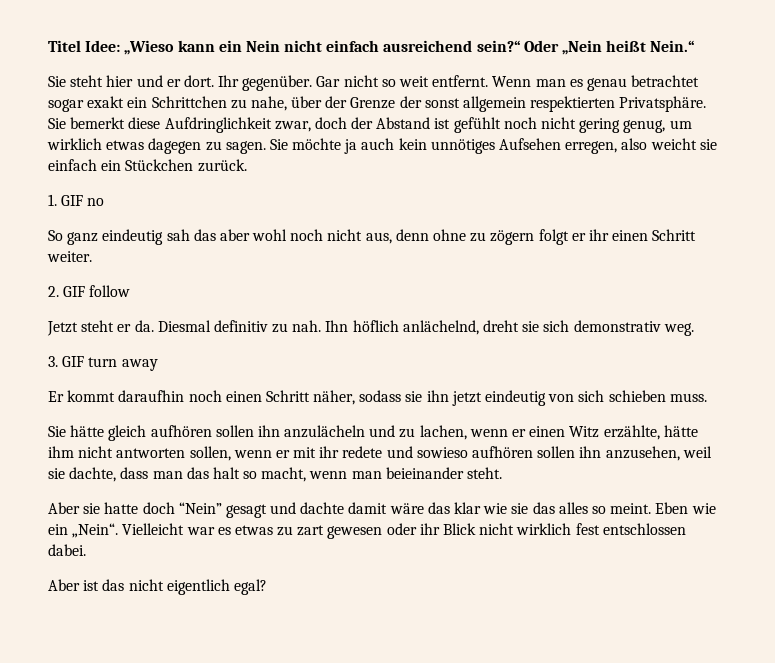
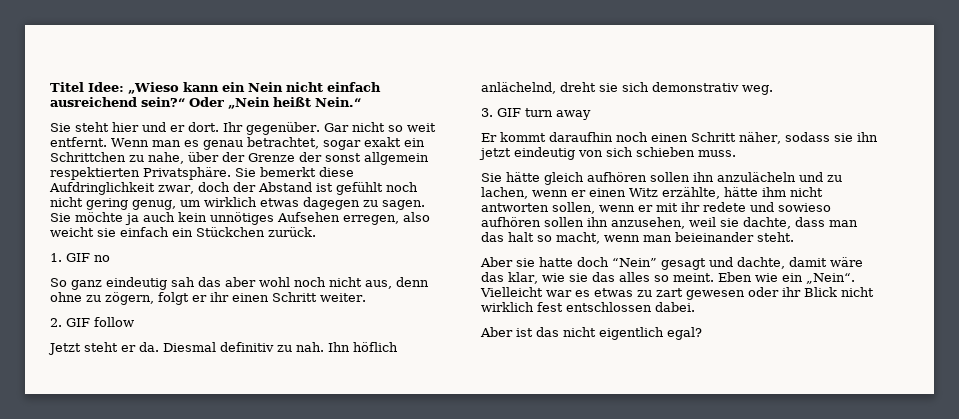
[631,75,700,87] betrachtet -> [246,137,319,149] betrachtet,
[490,230,535,245] zögern -> [105,292,154,305] zögern,
[300,502,345,514] dachte -> [737,257,785,269] dachte,
[454,502,482,514] klar -> [508,272,538,284] klar,

